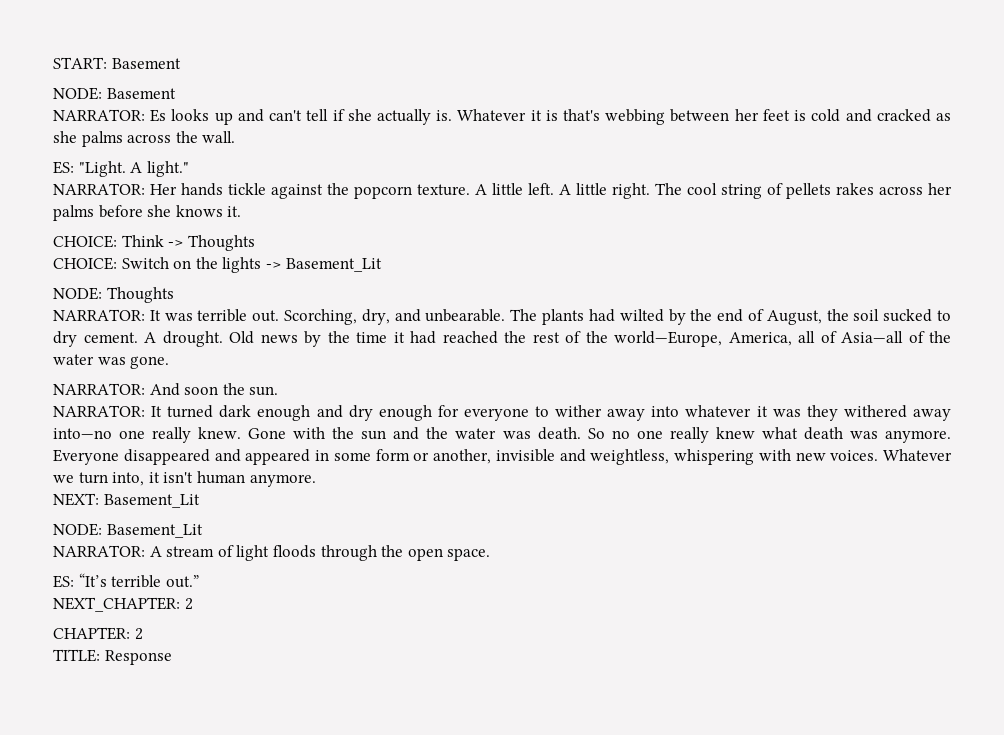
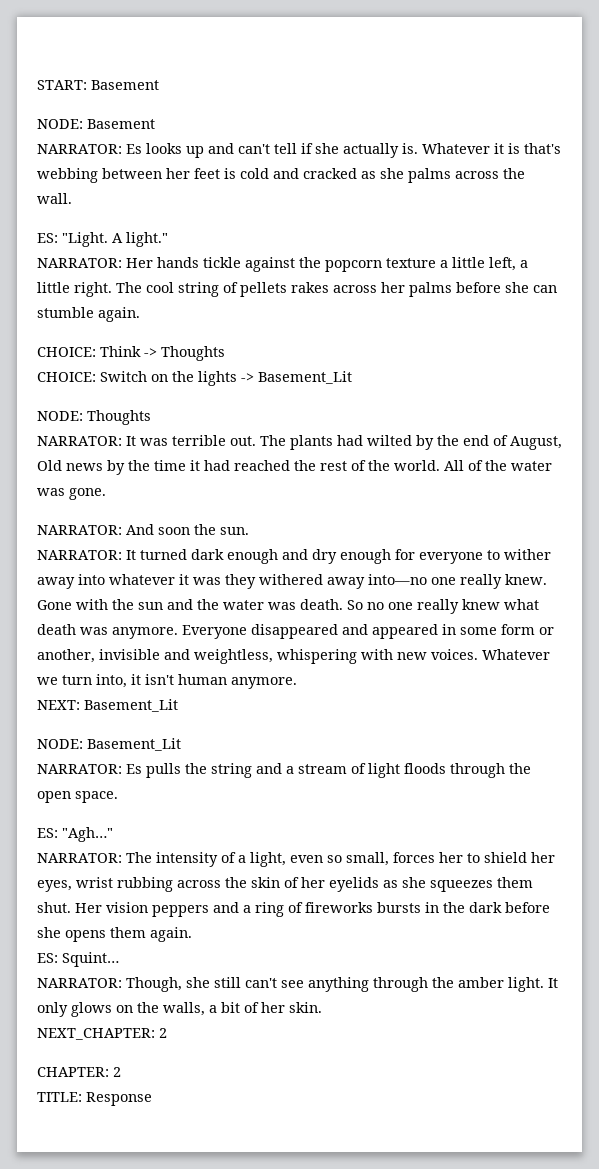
[417,183,571,196] texture. A little left. A -> [386,257,528,271] texture a little left, a
[175,205,242,217] knows it. -> [533,285,557,293] [37,307,140,322] can stumble again.
[284,309,506,325] Scorching, dry, and unbearable. -> (256, 441) none
[826,309,952,322] [53,331,223,347] the soil sucked to dry cement. A drought. -> (562, 443) none
[614,331,903,347] world—Europe, America, all of Asia—all -> [394,460,464,471] world. All
[149,546,162,557] A -> [126,763,294,778] Es pulls the string and a
[78,573,199,588] “It’s terrible out.” -> [62,827,113,842] [37,852,555,867] [37,877,533,892] [37,902,550,917] [37,927,192,942] [37,952,119,967] [37,977,558,992] [37,1002,322,1017] "Agh…" // NARRATOR: The intensity of a light, even so small, forces her to shield her eyes, wrist rubbing across the skin of her eyelids as she squeezes them shut. Her vision peppers and a ring of fireworks bursts in the dark before she opens them again. // ES: Squint… // NARRATOR: Though, she still can't see anything through the amber light. It only glows on the walls, a bit of her skin.

